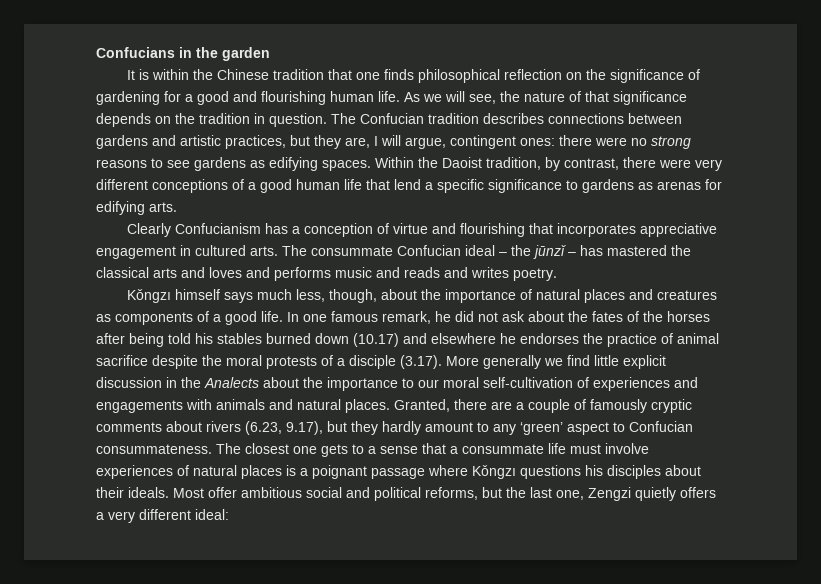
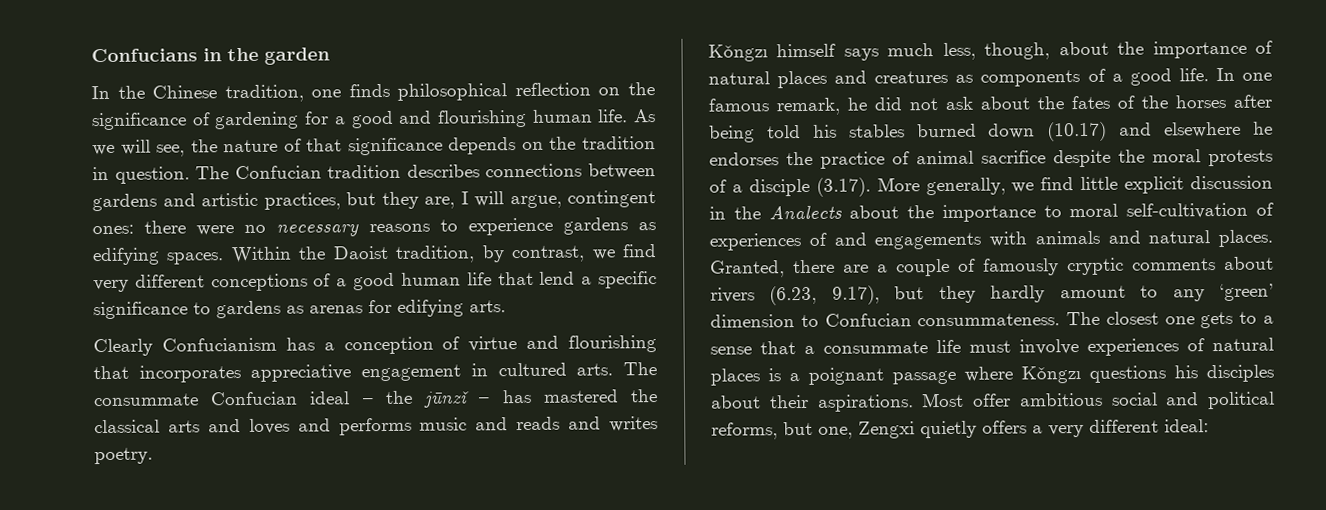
[127,69,353,80] It is within the Chinese tradition that -> [91,84,304,103] In the Chinese tradition,
[651,136,691,149] strong -> [276,224,360,237] necessary
[167,160,190,168] see -> [467,217,553,236] experience
[623,157,691,168] there were -> [591,244,658,260] we find
[483,355,541,369] generally -> [925,177,1006,196] generally,
[418,379,439,388] our -> (1062, 211) none
(670, 384) none -> [808,232,827,246] of
[567,422,609,435] aspect -> [710,314,795,328] dimension
[128,487,169,498] ideals. -> [817,394,914,412] aspirations.
[506,487,631,501] the last one, Zengzi -> [818,421,915,439] one, Zengxi

